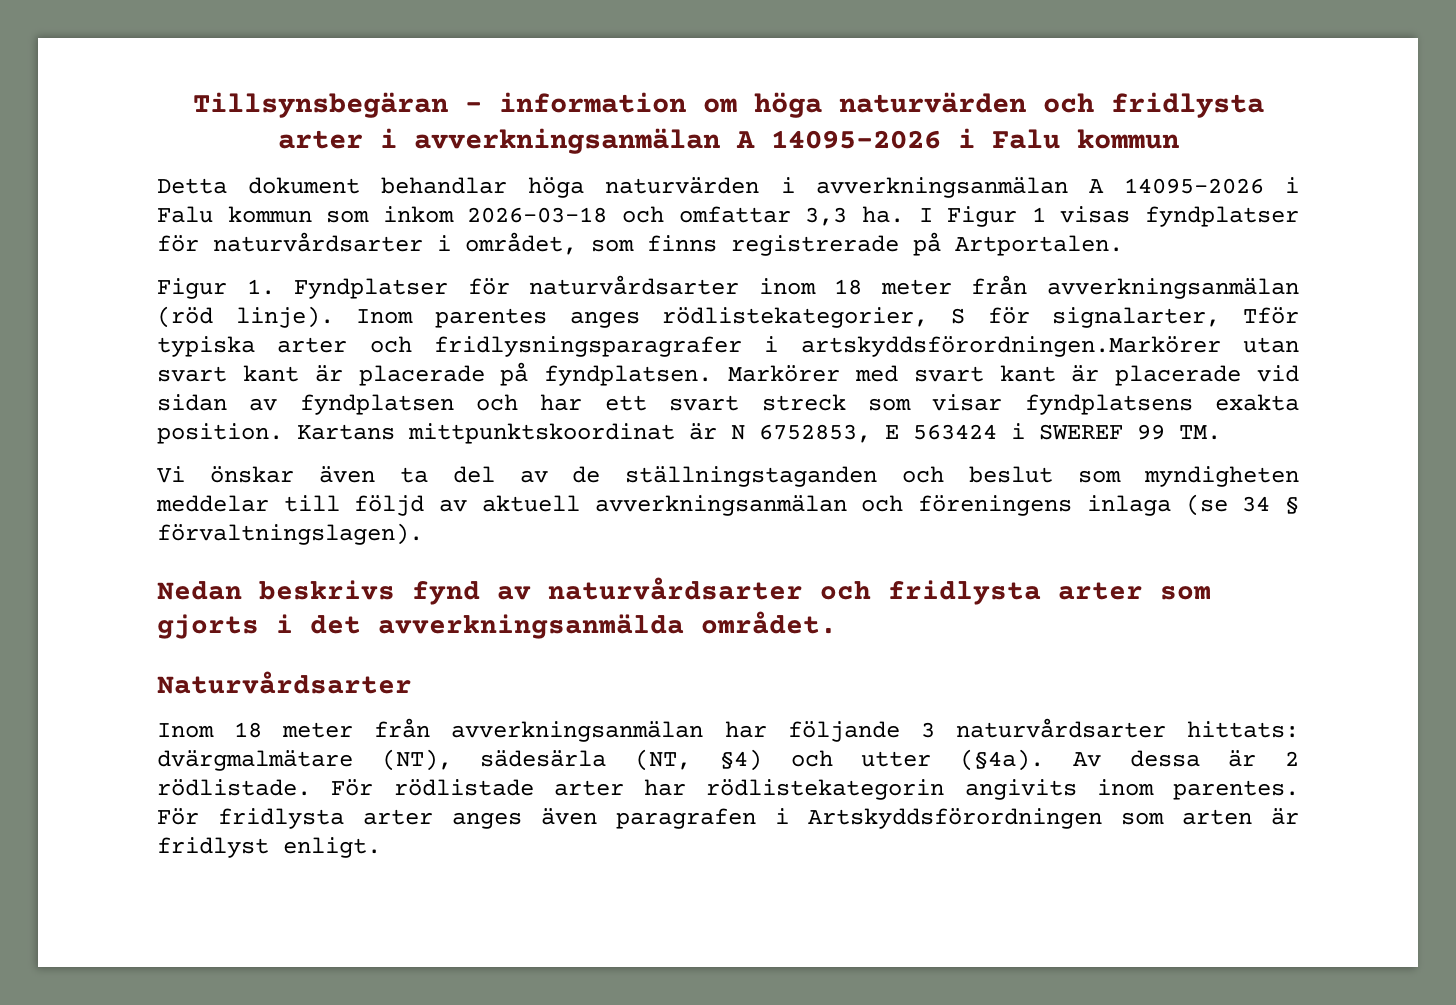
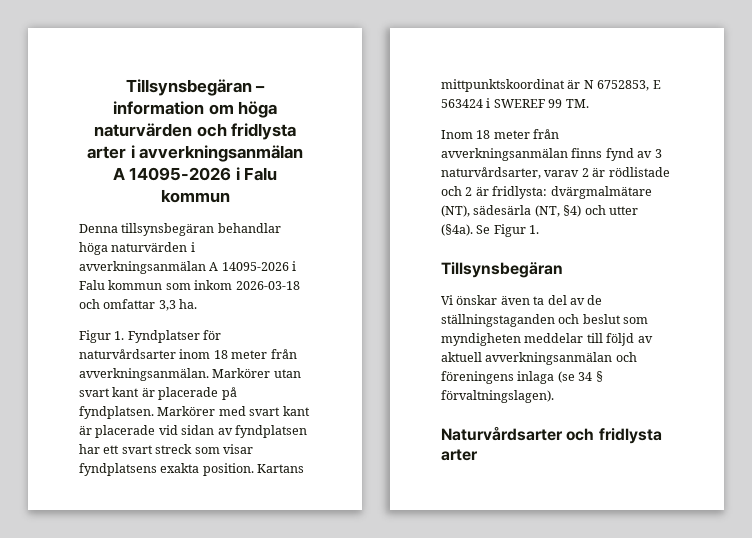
[157,177,361,194] Detta dokument -> [79,223,215,236] Denna tillsynsbegäran
[918,206,1300,227] [157,232,1123,256] I Figur 1 visas fyndplatser för naturvårdsarter i området, som finns registrerade på Artportalen. -> (198, 304) none
[1047,278,1299,299] [157,306,1299,328] [157,336,1221,357] avverkningsanmälan (röd linje). Inom parentes anges rödlistekategorier, S för signalarter, Tför typiska arter och fridlysningsparagrafer i artskyddsförordningen.Markörer -> [79,368,271,381] avverkningsanmälan. Markörer
[476,394,519,411] och -> (307, 431) none
(1221, 432) none -> [441,129,560,139] [441,148,662,161] [441,167,670,179] [441,186,652,199] [441,205,638,217] [441,224,540,237] [441,262,563,278] // Inom 18 meter från avverkningsanmälan finns fynd av 3 naturvårdsarter, varav 2 är rödlistade och 2 är fridlysta: dvärgmalmätare (NT), sädesärla (NT, §4) och utter (§4a). Se Figur 1. // Tillsynsbegäran
[157,577,1211,605] [157,611,837,639] [157,671,412,694] [157,718,1299,742] [157,749,1300,771] [157,779,1299,800] [157,808,1299,829] [157,837,381,858] Nedan beskrivs fynd av naturvårdsarter och fridlysta arter som gjorts i det avverkningsanmälda området. // Naturvårdsarter // Inom 18 meter från avverkningsanmälan har följande 3 naturvårdsarter hittats: dvärgmalmätare (NT), sädesärla (NT, §4) och utter (§4a). Av dessa är 2 rödlistade. För rödlistade arter har rödlistekategorin angivits inom parentes. För fridlysta arter anges även paragrafen i Artskyddsförordningen som arten är fridlyst enligt. -> [441,426,662,444] [441,449,478,461] Naturvårdsarter och fridlysta arter

